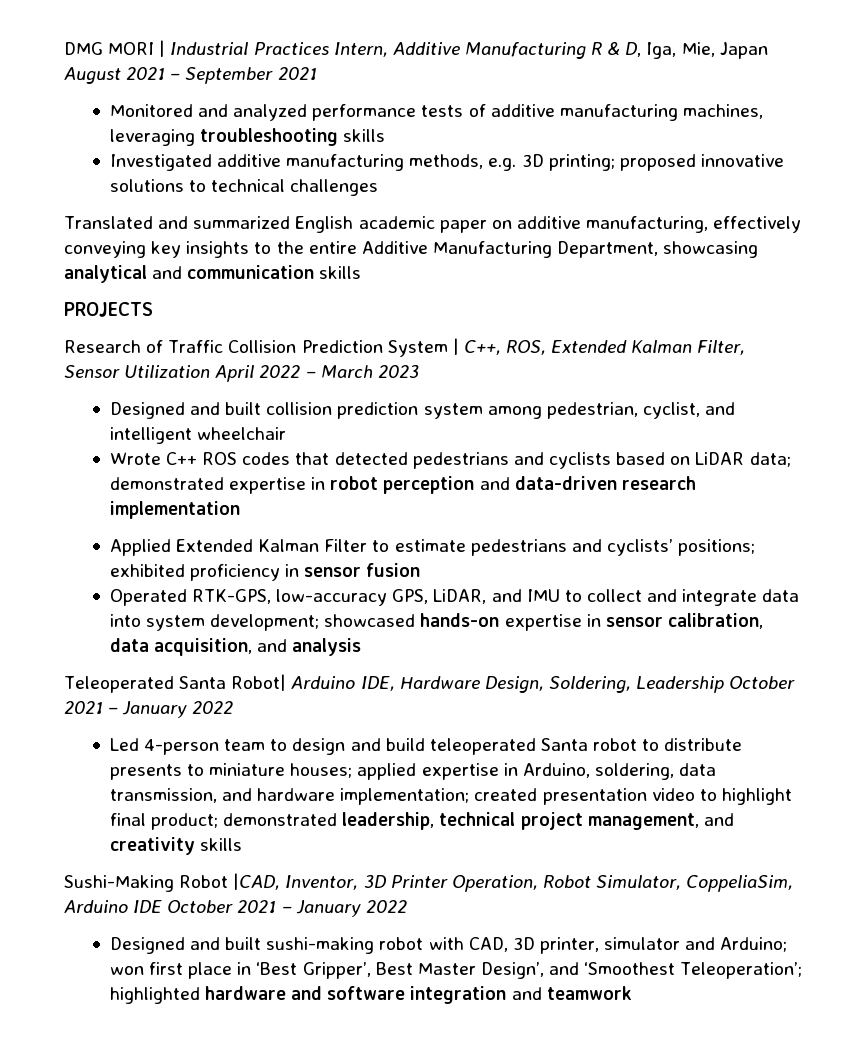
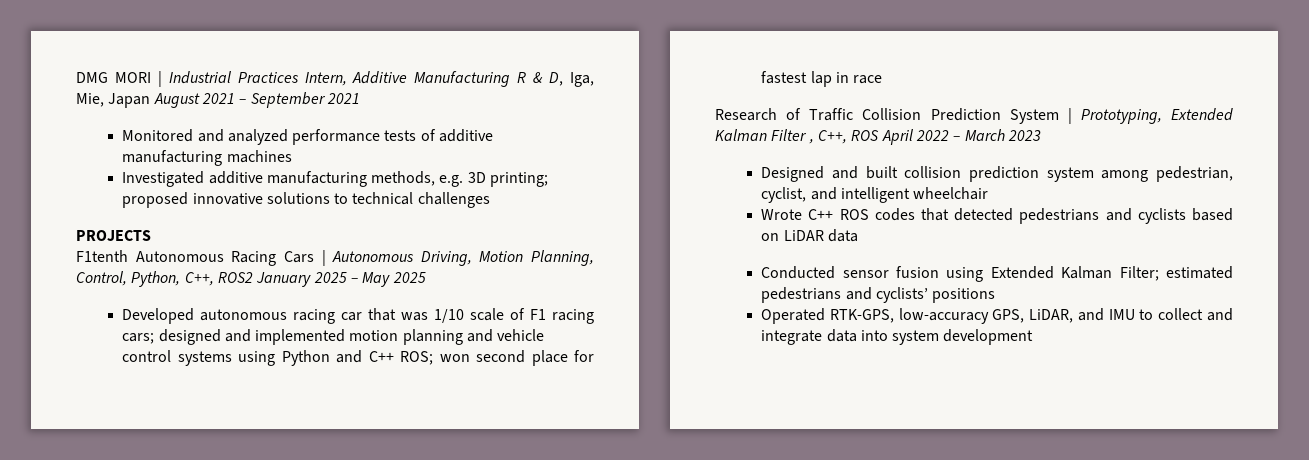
[683,104,764,119] [109,128,386,146] machines, leveraging troubleshooting skills -> [226,150,292,163] machines
[64,216,802,233] [64,241,759,258] [64,265,362,283] [64,302,153,317] Translated and summarized English academic paper on additive manufacturing, effectively conveying key insights to the entire Additive Manufacturing Department, showcasing analytical and communication skills // PROJECTS -> [76,230,151,241] [76,250,594,266] [76,271,426,287] [122,308,594,324] [122,329,545,345] [122,350,594,366] [761,71,883,87] PROJECTS // F1tenth Autonomous Racing Cars | Autonomous Driving, Motion Planning, Control, Python, C++, ROS2 January 2025 – May 2025 // Developed autonomous racing car that was 1/10 scale of F1 racing cars; designed and implemented motion planning and vehicle control systems using Python and C++ ROS; won second place for fastest lap in race
[463,340,746,355] [64,365,211,378] C++, ROS, Extended Kalman Filter, Sensor Utilization -> [1080,108,1233,124] [715,129,880,144] Prototyping, Extended Kalman Filter , C++, ROS
[749,452,791,467] [109,476,696,494] [109,501,240,519] [109,539,756,556] [109,563,421,581] data; demonstrated expertise in robot perception and data-driven research implementation // Applied Extended Kalman Filter to estimate pedestrians and cyclists’ positions; exhibited proficiency in sensor fusion -> [827,229,858,242] [761,266,1233,282] [761,287,996,303] data // Conducted sensor fusion using Extended Kalman Filter; estimated pedestrians and cyclists’ positions
[210,613,764,631] [109,638,362,656] [64,674,796,693] [64,701,234,718] [109,738,743,755] [109,763,717,780] [109,788,793,805] [109,812,734,830] [109,837,243,855] [64,873,794,892] [64,900,407,917] [109,937,788,954] [109,962,803,979] [109,986,632,1004] development; showcased hands-on expertise in sensor calibration, data acquisition, and analysis // Teleoperated Santa Robot| Arduino IDE, Hardware Design, Soldering, Leadership October 2021 – January 2022 // Led 4-person team to design and build teleoperated Santa robot to distribute presents to miniature houses; applied expertise in Arduino, soldering, data transmission, and hardware implementation; created presentation video to highlight final product; demonstrated leadership, technical project management, and creativity skills // Sushi-Making Robot |CAD, Inventor, 3D Printer Operation, Robot Simulator, CoppeliaSim, Arduino IDE October 2021 – January 2022 // Designed and built sushi-making robot with CAD, 3D printer, simulator and Arduino; won first place in ‘Best Gripper’, Best Master Design’, and ‘Smoothest Teleoperation’; highlighted hardware and software integration and teamwork -> [943,329,1034,345] development

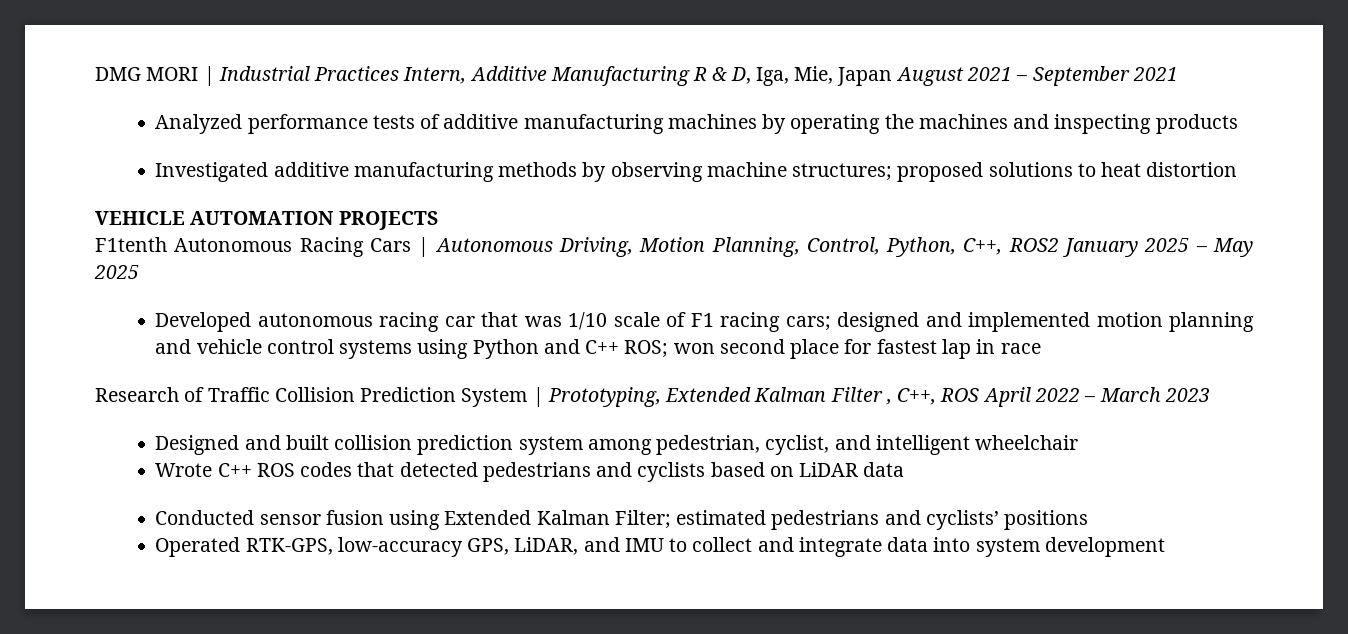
[122,129,288,145] Monitored and analyzed -> [155,114,243,134] Analyzed
[122,171,549,187] [122,192,490,208] // Investigated additive manufacturing methods, e.g. 3D printing; proposed innovative solutions to technical challenges // -> [762,114,1238,134] [155,162,1238,182] [95,211,335,225] by operating the machines and inspecting products // Investigated additive manufacturing methods by observing machine structures; proposed solutions to heat distortion // VEHICLE AUTOMATION

